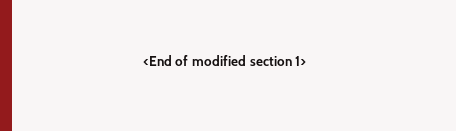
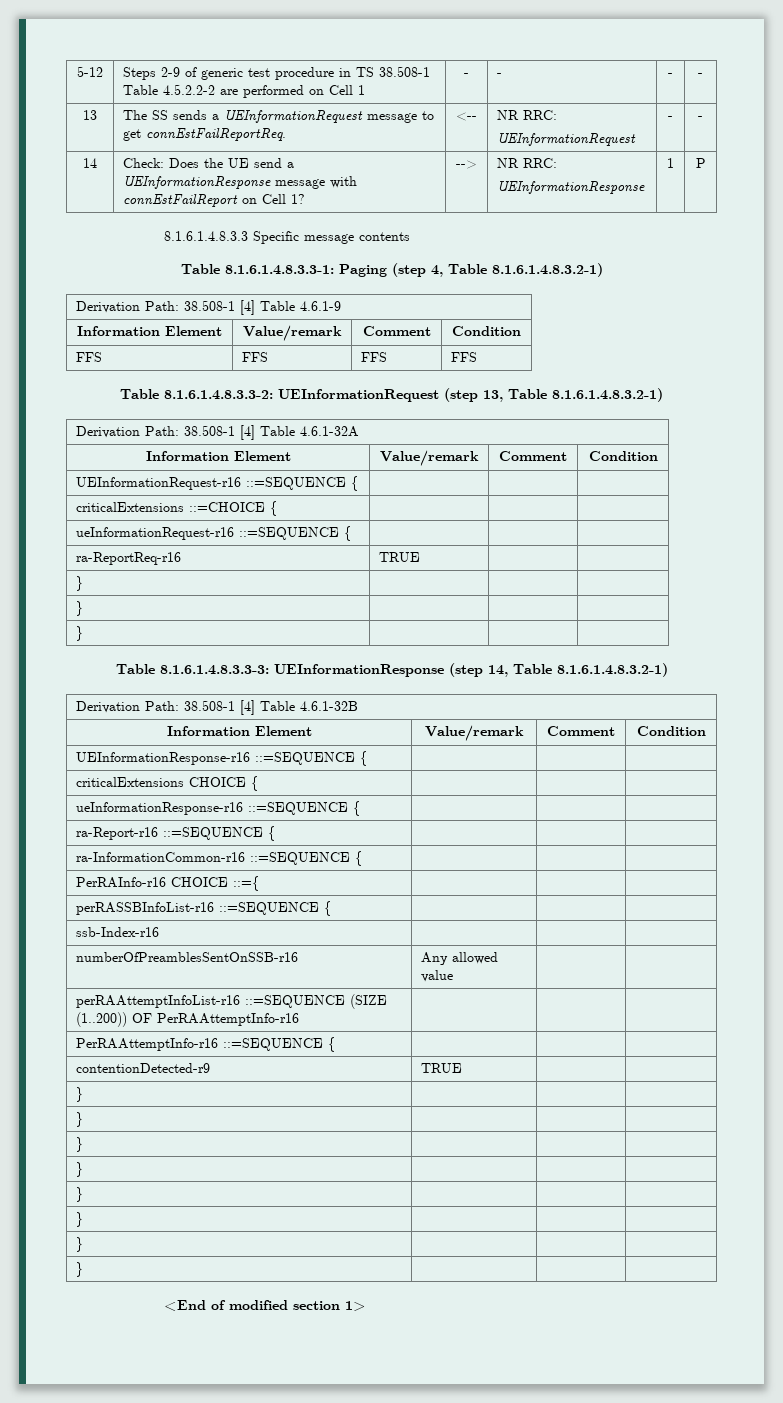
(142, 60) none -> [77,66,103,77] [123,66,431,80] [123,84,366,98] [464,73,469,77] [497,73,503,77] [668,73,673,77] [698,73,703,77] [83,110,97,120] [123,110,435,123] [123,128,287,141] [456,112,477,121] [497,110,558,120] [497,133,637,146] [668,116,673,120] [698,116,703,120] [83,158,97,168] [123,158,295,168] [123,176,358,189] [123,194,306,207] [456,160,477,169] [497,158,558,168] [497,181,646,194] [667,158,674,168] [695,158,706,168] [163,231,410,244] [180,263,603,277] [76,300,342,315] [77,326,222,336] [243,325,342,341] [362,326,431,336] [452,326,521,336] [76,352,103,362] [242,352,269,362] [361,352,388,362] [451,352,478,362] [120,388,663,402] [76,425,360,440] [145,451,291,461] [380,450,479,466] [499,451,567,461] [588,451,658,461] [76,476,359,491] [76,501,278,516] [76,526,352,541] [76,552,182,565] [379,552,421,562] [76,576,84,591] [76,601,84,616] [76,626,84,641] [115,663,668,677] [76,700,359,715] [166,726,312,736] [425,725,524,741] [547,726,615,736] [636,726,706,736] [76,751,368,766] [76,776,259,791] [76,801,361,816] [76,826,276,841] [76,851,363,866] [76,876,260,891] [76,901,332,916] [76,927,160,937] [76,952,299,962] [421,952,499,965] [421,970,454,982] [76,994,388,1009] [76,1012,300,1027] [76,1037,336,1052] [76,1063,211,1073] [421,1063,463,1073] [76,1087,84,1102] [76,1112,84,1127] [76,1137,84,1152] [76,1162,84,1177] [76,1187,84,1202] [76,1212,84,1227] [76,1237,84,1252] [76,1262,84,1277] 5-12 | Steps 2-9 of generic test procedure in TS 38.508-1 Table 4.5.2.2-2 are performed on Cell 1 | - | - | - | - // 13 | The SS sends a UEInformationRequest message to get connEstFailReportReq. | <-- | NR RRC: // UEInformationRequest | - | - // 14 | Check: Does the UE send a UEInformationResponse message with connEstFailReport on Cell 1? | --> | NR RRC: // UEInformationResponse | 1 | P // 8.1.6.1.4.8.3.3 Specific message contents // Table 8.1.6.1.4.8.3.3-1: Paging (step 4, Table 8.1.6.1.4.8.3.2-1) // Derivation Path: 38.508-1 [4] Table 4.6.1-9 // Information Element | Value/remark | Comment | Condition // FFS | FFS | FFS | FFS // Table 8.1.6.1.4.8.3.3-2: UEInformationRequest (step 13, Table 8.1.6.1.4.8.3.2-1) // Derivation Path: 38.508-1 [4] Table 4.6.1-32A // Information Element | Value/remark | Comment | Condition // UEInformationRequest-r16 ::=SEQUENCE { | | | // criticalExtensions ::=CHOICE { | | | // ueInformationRequest-r16 ::=SEQUENCE { | | | // ra-ReportReq-r16 | TRUE | | // } | | | // } | | | // } | | | // Table 8.1.6.1.4.8.3.3-3: UEInformationResponse (step 14, Table 8.1.6.1.4.8.3.2-1) // Derivation Path: 38.508-1 [4] Table 4.6.1-32B // Information Element | Value/remark | Comment | Condition // UEInformationResponse-r16 ::=SEQUENCE { | | | // criticalExtensions CHOICE { | | | // ueInformationResponse-r16 ::=SEQUENCE { | | | // ra-Report-r16 ::=SEQUENCE { | | | // ra-InformationCommon-r16 ::=SEQUENCE { | | | // PerRAInfo-r16 CHOICE ::={ | | | // perRASSBInfoList-r16 ::=SEQUENCE { | | | // ssb-Index-r16 | | | // numberOfPreamblesSentOnSSB-r16 | Any allowed value | | // perRAAttemptInfoList-r16 ::=SEQUENCE (SIZE (1..200)) OF PerRAAttemptInfo-r16 | | | // PerRAAttemptInfo-r16 ::=SEQUENCE { | | | // contentionDetected-r9 | TRUE | | // } | | | // } | | | // } | | | // } | | | // } | | | // } | | | // } | | | // } | | | //

